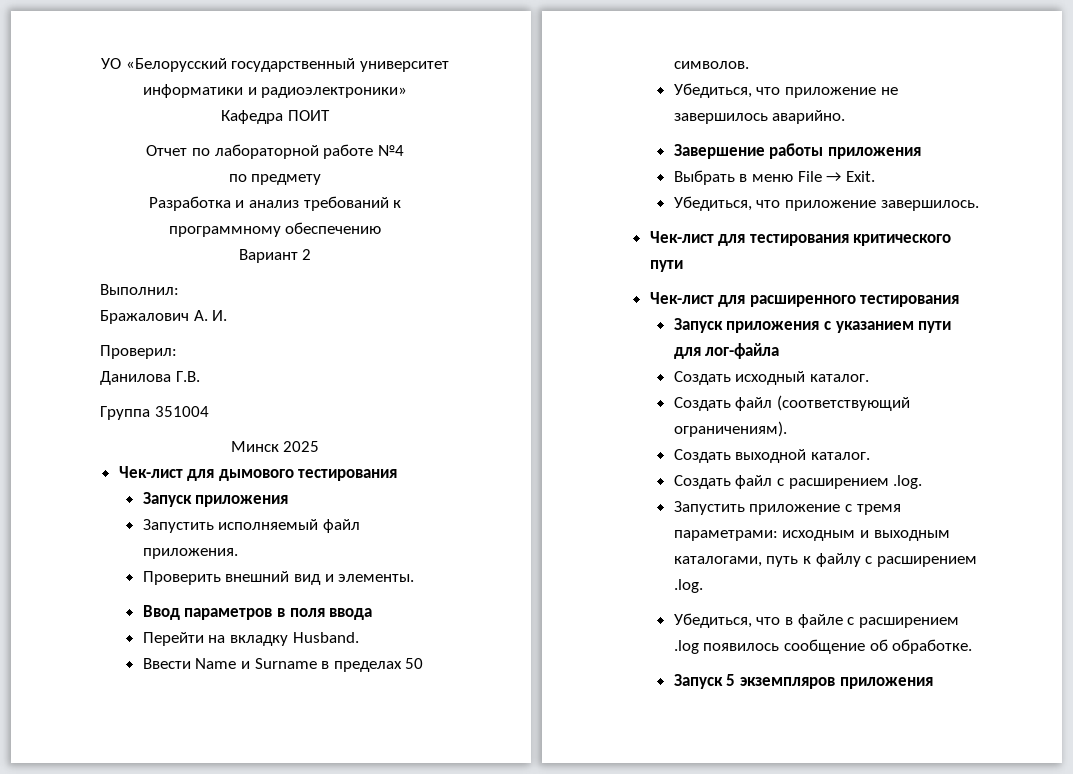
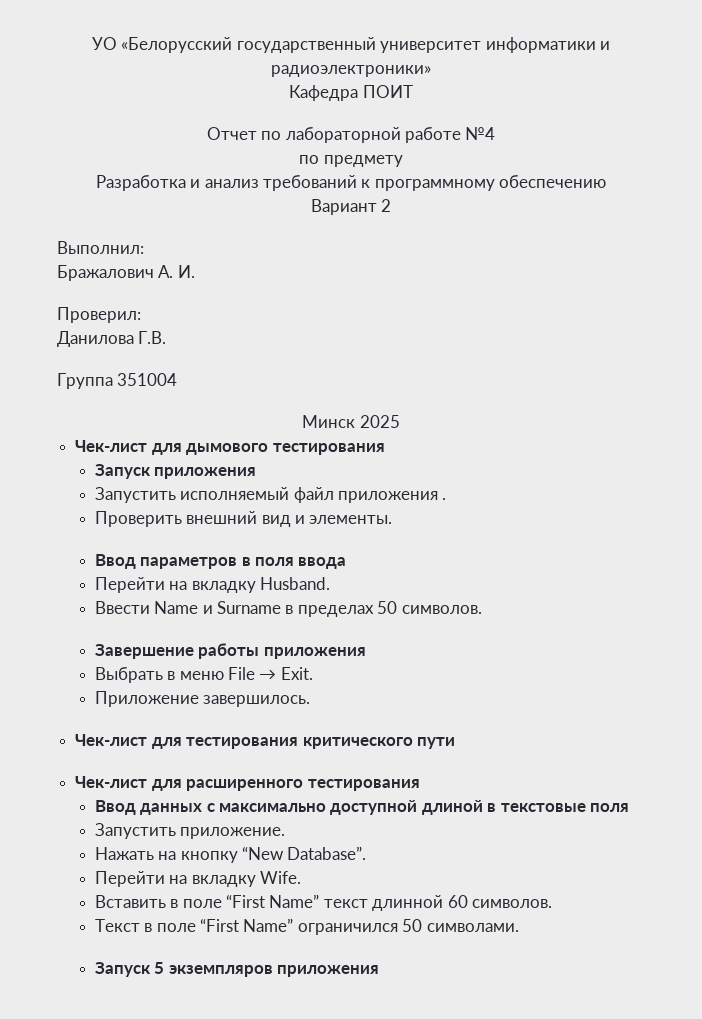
[142,548,238,559] приложения. -> [338,491,447,503] приложения .
[673,83,898,98] [673,110,846,124] // Убедиться, что приложение не завершилось аварийно. -> (482, 609) none
[673,196,876,211] Убедиться, что приложение -> [94,691,199,707] Приложение
[673,318,952,333] [673,343,780,359] [673,371,869,385] [673,395,910,411] [673,421,787,437] [673,449,870,463] [673,475,923,489] [673,501,901,515] [673,530,950,541] [673,553,977,567] [673,579,703,593] [673,613,959,628] [673,639,973,654] Запуск приложения с указанием пути для лог-файла // Создать исходный каталог. // Создать файл (соответствующий ограничениям). // Создать выходной каталог. // Создать файл с расширением .log. // Запустить приложение с тремя параметрами: исходным и выходным каталогами, путь к файлу с расширением .log. // Убедиться, что в файле с расширением .log появилось сообщение об обработке. -> [94,800,630,815] [94,823,286,839] [94,846,367,863] [94,871,302,887] [94,894,553,911] [94,918,519,935] Ввод данных с максимально доступной длиной в текстовые поля // Запустить приложение. // Нажать на кнопку “New Database”. // Перейти на вкладку Wife. // Вставить в поле “First Name” текст длинной 60 символов. // Текст в поле “First Name” ограничился 50 символами.

